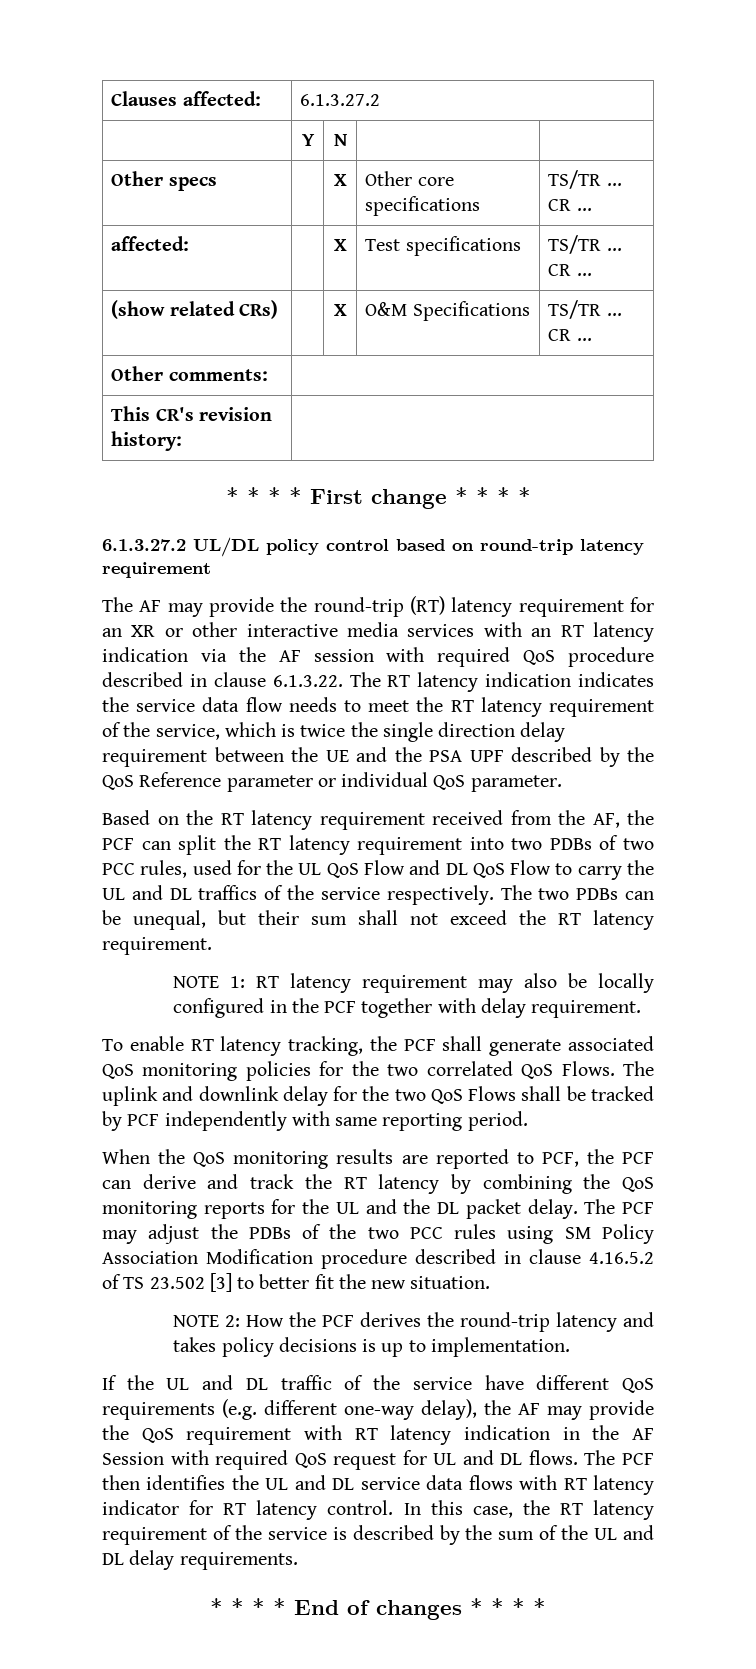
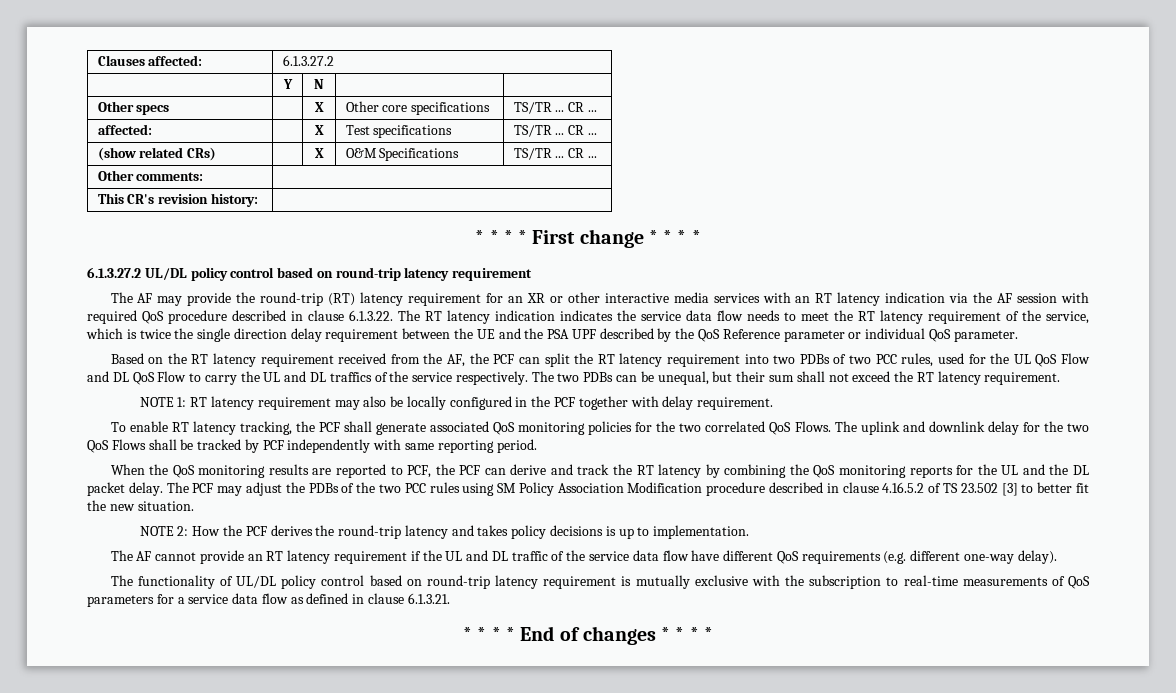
[102,1375,117,1390] If -> [110,550,421,564] The AF cannot provide an RT latency requirement if
(472, 1383) none -> [632,550,689,561] data flow
[421,1399,654,1420] [102,1425,654,1445] [102,1450,655,1470] [102,1475,654,1495] [102,1500,655,1520] [102,1525,654,1545] [102,1550,298,1570] delay), the AF may provide the QoS requirement with RT latency indication in the AF Session with required QoS request for UL and DL flows. The PCF then identifies the UL and DL service data flows with RT latency indicator for RT latency control. In this case, the RT latency requirement of the service is described by the sum of the UL and DL delay requirements. -> [1017,550,1057,564] [110,575,1090,589] [87,593,450,607] delay). // The functionality of UL/DL policy control based on round-trip latency requirement is mutually exclusive with the subscription to real-time measurements of QoS parameters for a service data flow as defined in clause 6.1.3.21.

